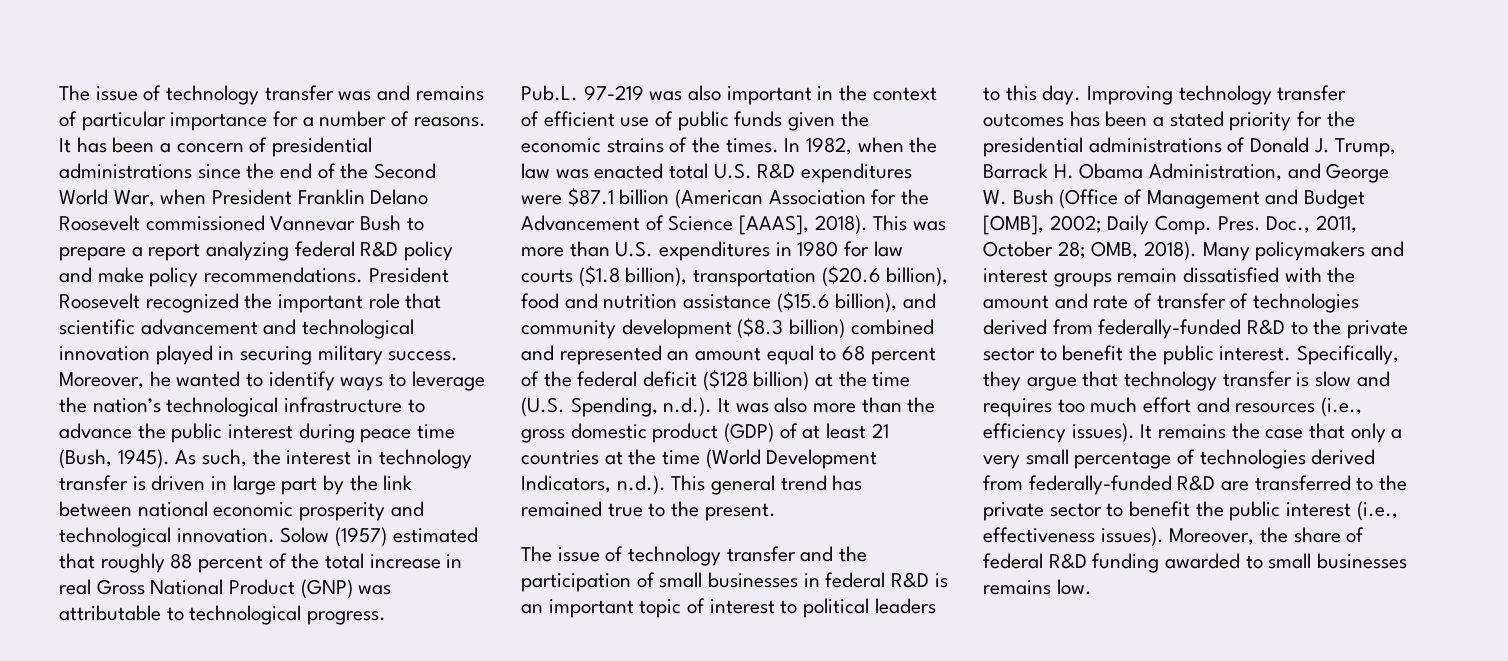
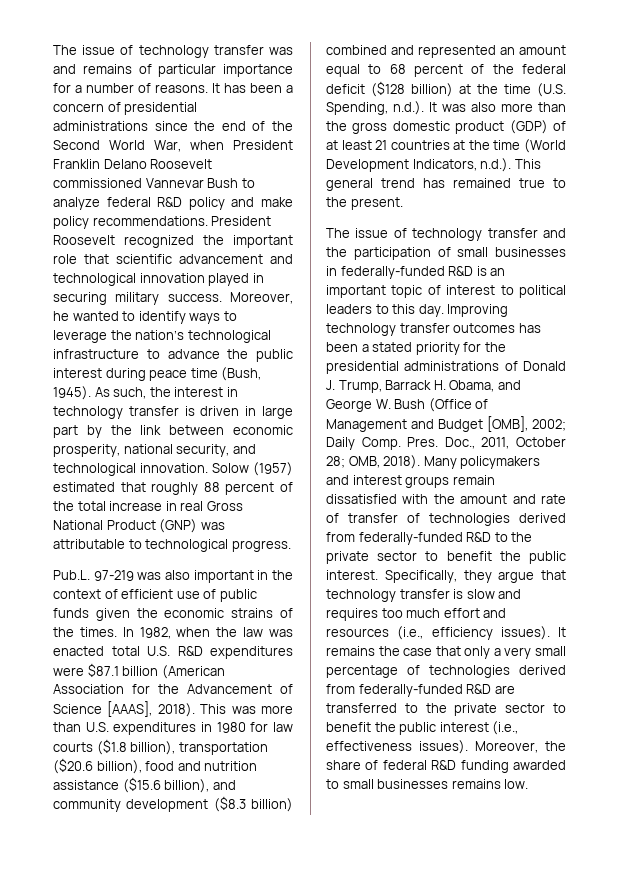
[59,241,290,261] prepare a report analyzing -> [53,197,100,210] analyze
[137,501,386,521] national economic prosperity -> [233,425,293,435] [53,444,230,457] economic prosperity, national security,
[825,572,886,588] federal -> [340,266,445,279] federally-funded
[1079,163,1283,181] Obama Administration, -> [449,380,495,392] Obama,

